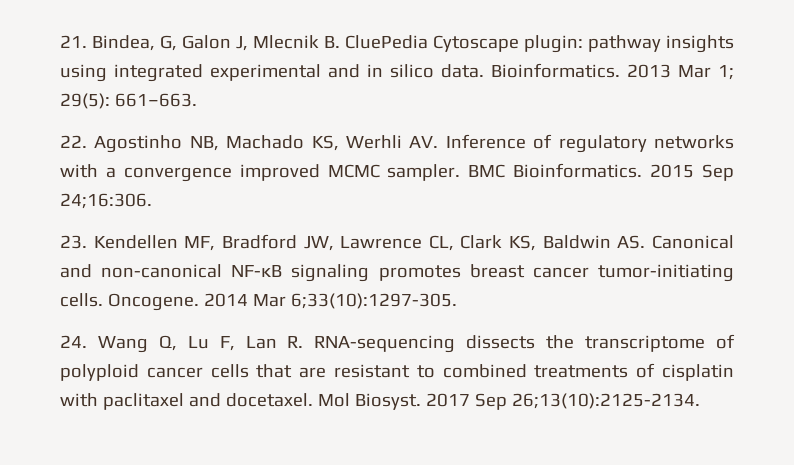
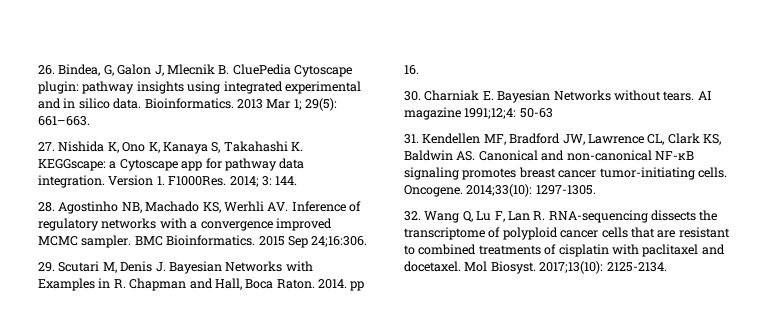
[60,35,87,48] 21. -> [38,65,55,75] 26.
[60,135,87,148] 22. -> [38,141,303,154] [38,158,305,171] [38,175,298,188] [38,202,55,212] 27. Nishida K, Ono K, Kanaya S, Takahashi K. KEGGscape: a Cytoscape app for pathway data integration. Version 1. F1000Res. 2014; 3: 144. // 28.
[60,235,87,249] 23. -> [38,261,313,274] [38,278,365,291] [404,65,419,75] [404,90,712,103] [404,107,553,120] [404,134,419,144] 29. Scutari M, Denis J. Bayesian Networks with Examples in R. Chapman and Hall, Boca Raton. 2014. pp 16. // 30. Charniak E. Bayesian Networks without tears. AI magazine 1991;12;4: 50-63 // 31.
[203,293,457,309] [60,335,87,348] 2014 Mar 6;33(10):1297-305. // 24. -> [466,184,596,197] [404,211,421,221] 2014;33(10): 1297-1305. // 32.
[425,393,700,410] 2017 Sep 26;13(10):2125-2134. -> [539,261,667,274] 2017;13(10): 2125-2134.

